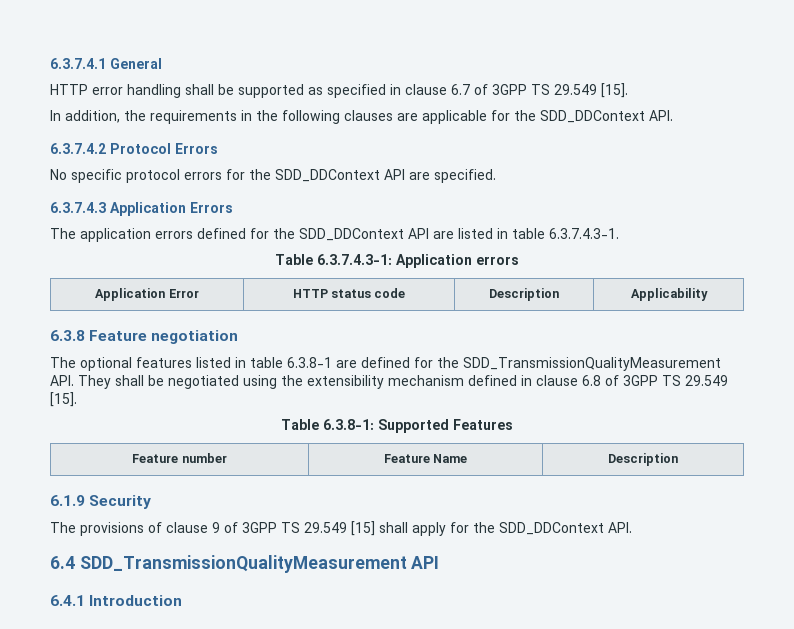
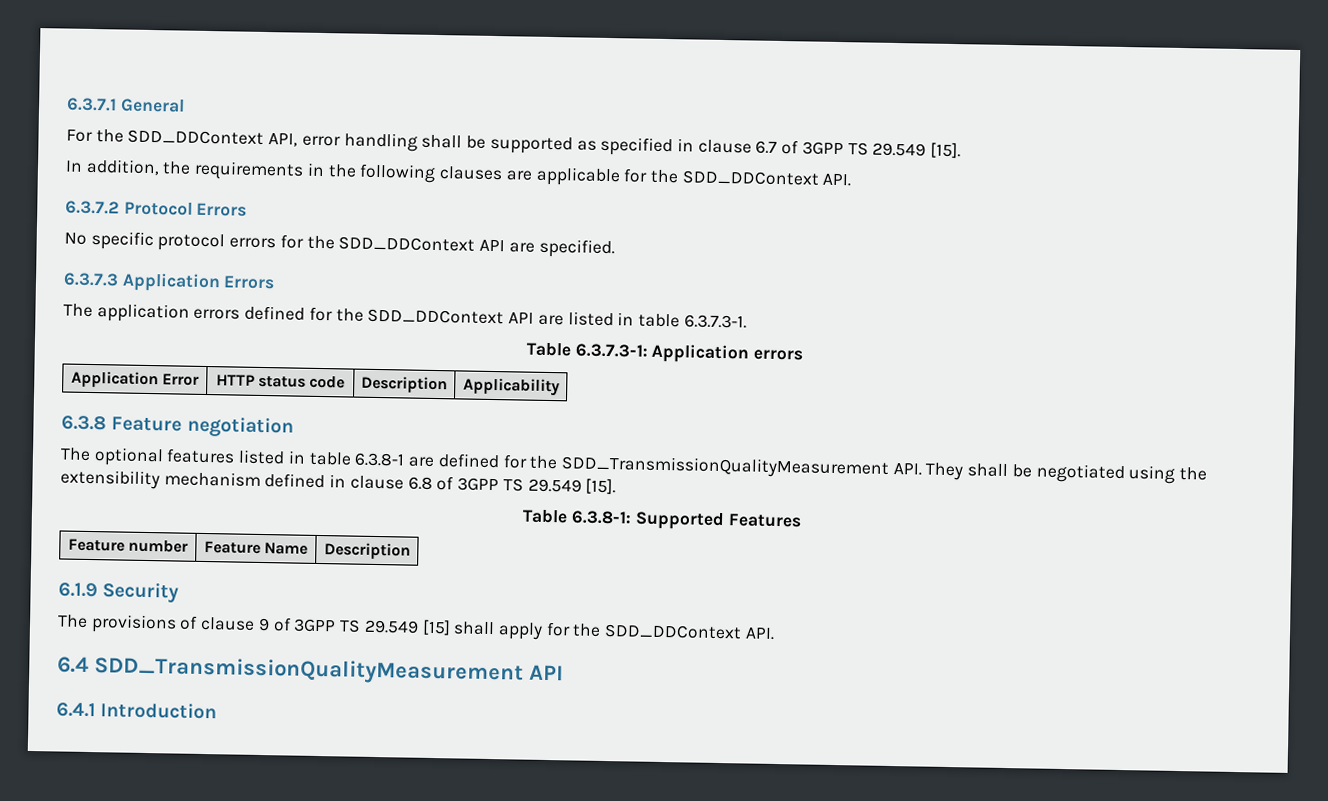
[50,58,106,69] 6.3.7.4.1 -> [66,97,117,112] 6.3.7.1
[50,84,88,95] HTTP -> [66,129,299,147] For the SDD_DDContext API,
[50,143,106,154] 6.3.7.4.2 -> [65,200,120,215] 6.3.7.2
[50,202,106,213] 6.3.7.4.3 -> [63,272,119,287] 6.3.7.3
[549,228,619,239] [275,254,392,265] 6.3.7.4.3-1. // Table 6.3.7.4.3-1: -> [683,314,747,329] [525,342,648,358] 6.3.7.3-1. // Table 6.3.7.3-1:

